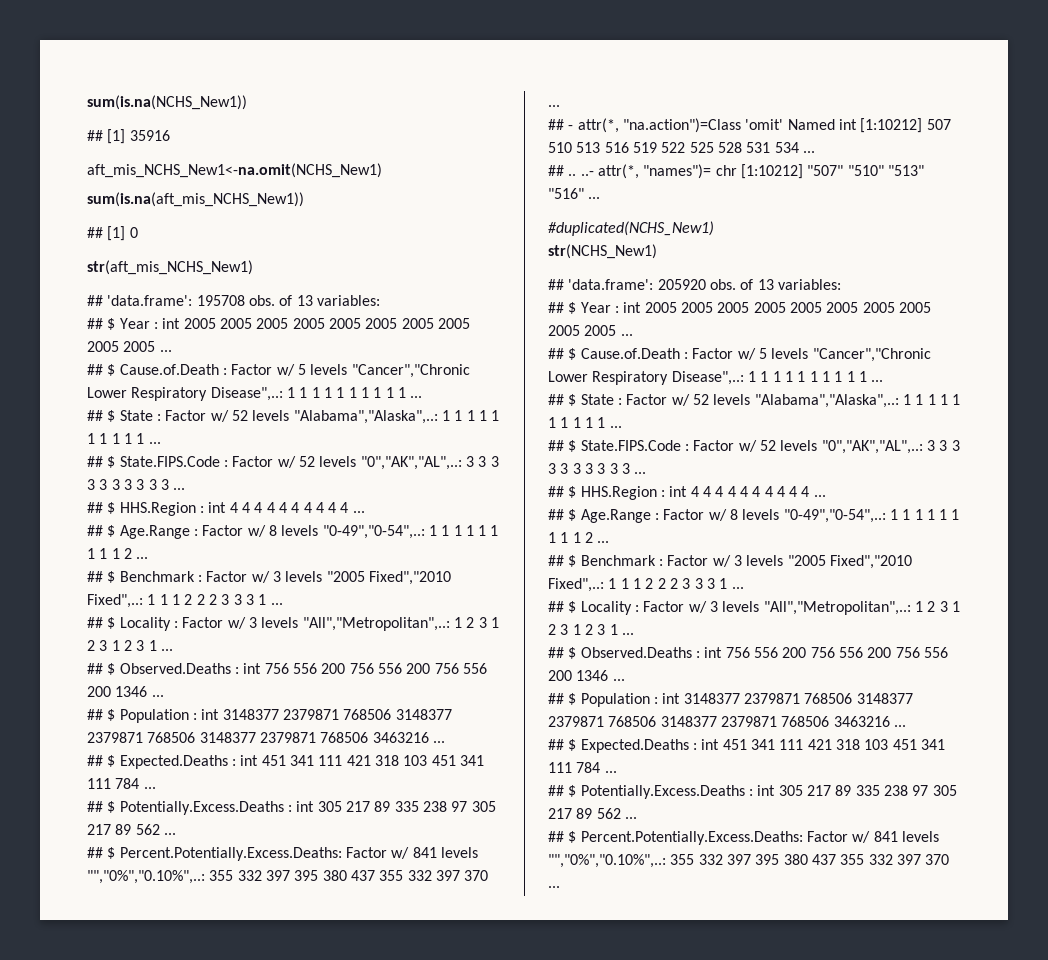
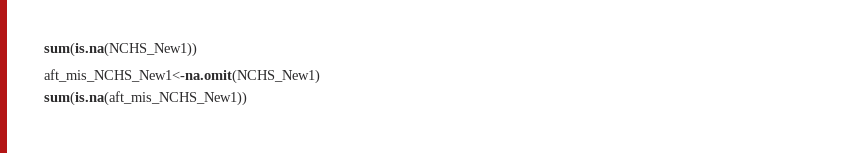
[87,129,170,144] // ## [1] 35916 -> (197, 49) none
[87,226,138,241] [87,260,253,275] [87,295,380,306] [87,318,470,330] [87,341,172,352] [87,364,470,378] [87,387,423,401] [87,410,500,424] [87,433,161,444] [87,456,499,470] [87,479,186,490] [87,502,365,516] [87,525,499,539] [87,548,149,559] [87,571,451,585] [87,594,283,608] [87,617,499,631] [87,640,173,651] [87,663,487,675] [87,686,164,697] [87,709,452,723] [87,732,445,743] [87,755,484,769] [87,778,156,789] [87,801,496,815] [87,824,176,835] [87,847,478,861] [87,870,489,884] [548,105,560,107] [548,118,951,133] [548,142,815,153] [548,164,924,179] [548,188,601,199] [548,221,714,236] [548,244,657,259] [548,279,841,290] [548,302,931,314] [548,325,633,336] [548,348,931,362] [548,371,884,385] [548,394,961,408] [548,417,622,428] [548,440,960,454] [548,463,647,474] [548,486,826,500] [548,509,960,523] [548,532,610,543] [548,555,912,569] [548,578,744,592] [548,601,960,615] [548,624,634,635] [548,647,948,659] [548,670,625,681] [548,693,913,707] [548,716,906,727] [548,739,945,753] [548,762,617,773] [548,785,957,799] [548,808,637,819] [548,831,939,845] [548,854,950,868] [548,886,560,888] // ## [1] 0 // str(aft_mis_NCHS_New1) // ## 'data.frame': 195708 obs. of 13 variables: // ## $ Year : int 2005 2005 2005 2005 2005 2005 2005 2005 2005 2005 ... // ## $ Cause.of.Death : Factor w/ 5 levels "Cancer","Chronic Lower Respiratory Disease",..: 1 1 1 1 1 1 1 1 1 1 ... // ## $ State : Factor w/ 52 levels "Alabama","Alaska",..: 1 1 1 1 1 1 1 1 1 1 ... // ## $ State.FIPS.Code : Factor w/ 52 levels "0","AK","AL",..: 3 3 3 3 3 3 3 3 3 3 ... // ## $ HHS.Region : int 4 4 4 4 4 4 4 4 4 4 ... // ## $ Age.Range : Factor w/ 8 levels "0-49","0-54",..: 1 1 1 1 1 1 1 1 1 2 ... // ## $ Benchmark : Factor w/ 3 levels "2005 Fixed","2010 Fixed",..: 1 1 1 2 2 2 3 3 3 1 ... // ## $ Locality : Factor w/ 3 levels "All","Metropolitan",..: 1 2 3 1 2 3 1 2 3 1 ... // ## $ Observed.Deaths : int 756 556 200 756 556 200 756 556 200 1346 ... // ## $ Population : int 3148377 2379871 768506 3148377 2379871 768506 3148377 2379871 768506 3463216 ... // ## $ Expected.Deaths : int 451 341 111 421 318 103 451 341 111 784 ... // ## $ Potentially.Excess.Deaths : int 305 217 89 335 238 97 305 217 89 562 ... // ## $ Percent.Potentially.Excess.Deaths: Factor w/ 841 levels "","0%","0.10%",..: 355 332 397 395 380 437 355 332 397 370 ... // ## - attr(*, "na.action")=Class 'omit' Named int [1:10212] 507 510 513 516 519 522 525 528 531 534 ... // ## .. ..- attr(*, "names")= chr [1:10212] "507" "510" "513" "516" ... // #duplicated(NCHS_New1) // str(NCHS_New1) // ## 'data.frame': 205920 obs. of 13 variables: // ## $ Year : int 2005 2005 2005 2005 2005 2005 2005 2005 2005 2005 ... // ## $ Cause.of.Death : Factor w/ 5 levels "Cancer","Chronic Lower Respiratory Disease",..: 1 1 1 1 1 1 1 1 1 1 ... // ## $ State : Factor w/ 52 levels "Alabama","Alaska",..: 1 1 1 1 1 1 1 1 1 1 ... // ## $ State.FIPS.Code : Factor w/ 52 levels "0","AK","AL",..: 3 3 3 3 3 3 3 3 3 3 ... // ## $ HHS.Region : int 4 4 4 4 4 4 4 4 4 4 ... // ## $ Age.Range : Factor w/ 8 levels "0-49","0-54",..: 1 1 1 1 1 1 1 1 1 2 ... // ## $ Benchmark : Factor w/ 3 levels "2005 Fixed","2010 Fixed",..: 1 1 1 2 2 2 3 3 3 1 ... // ## $ Locality : Factor w/ 3 levels "All","Metropolitan",..: 1 2 3 1 2 3 1 2 3 1 ... // ## $ Observed.Deaths : int 756 556 200 756 556 200 756 556 200 1346 ... // ## $ Population : int 3148377 2379871 768506 3148377 2379871 768506 3148377 2379871 768506 3463216 ... // ## $ Expected.Deaths : int 451 341 111 421 318 103 451 341 111 784 ... // ## $ Potentially.Excess.Deaths : int 305 217 89 335 238 97 305 217 89 562 ... // ## $ Percent.Potentially.Excess.Deaths: Factor w/ 841 levels "","0%","0.10%",..: 355 332 397 395 380 437 355 332 397 370 ... -> (247, 98) none

